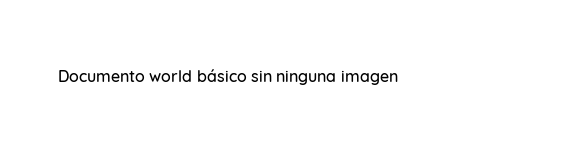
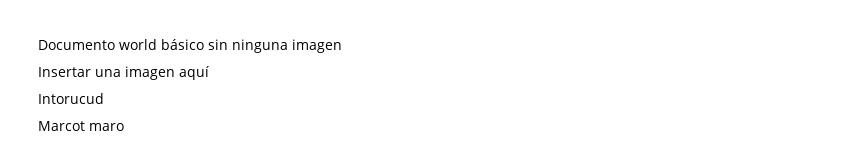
(398, 77) none -> [38,66,209,80] [38,93,104,104] [38,121,124,131] // Insertar una imagen aquí // Intorucud // Marcot maro

